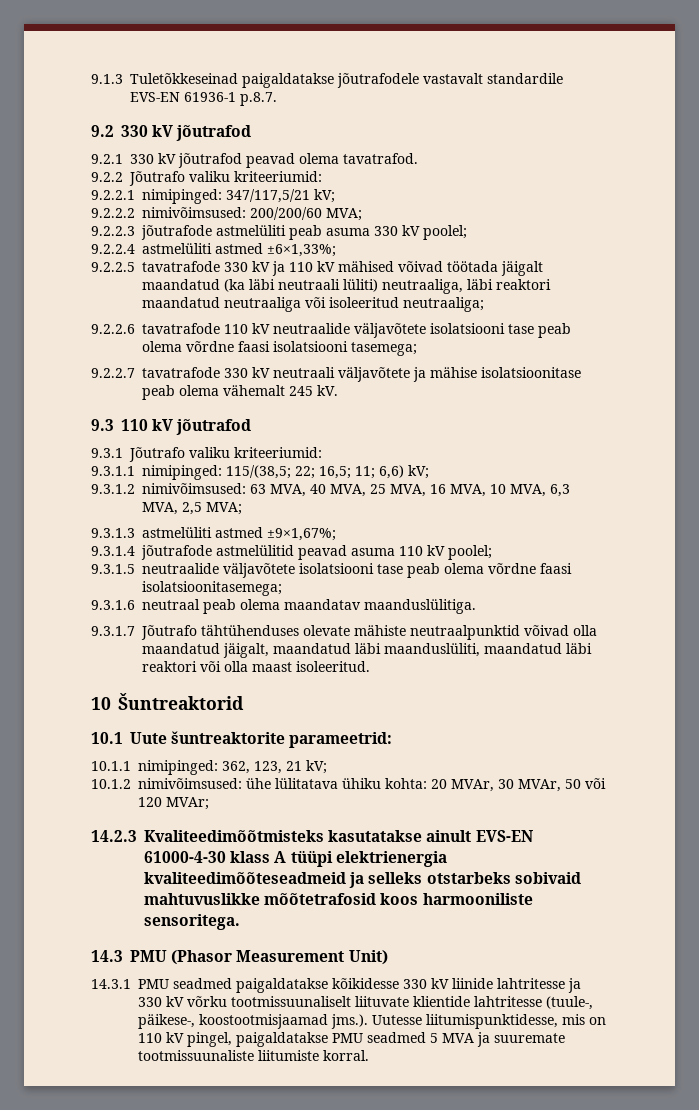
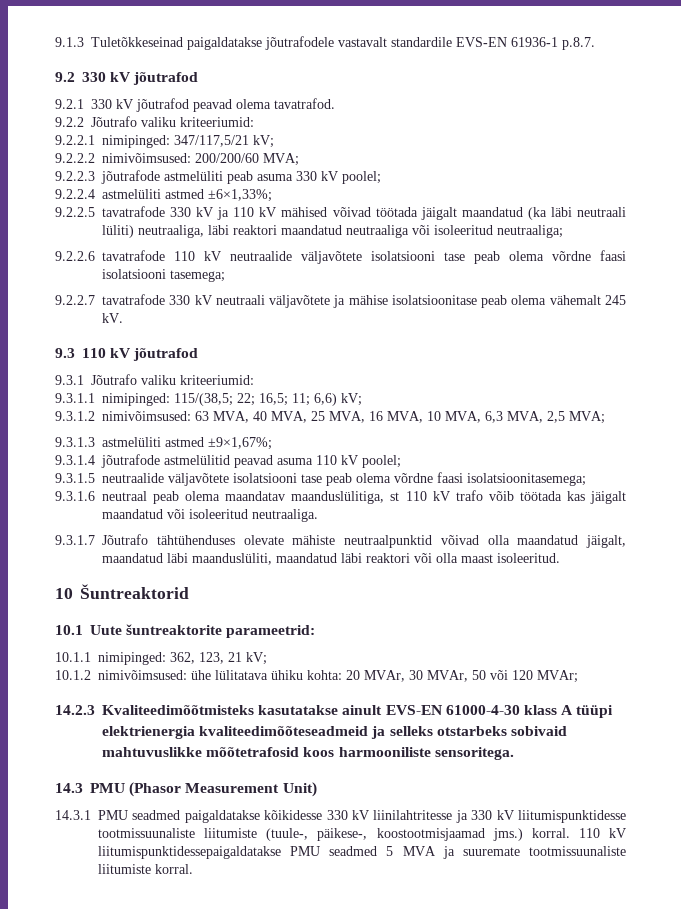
[364,599,476,614] maanduslülitiga. -> [291,490,626,504] [102,509,318,522] maanduslülitiga, st 110 kV trafo võib töötada kas jäigalt maandatud või isoleeritud neutraaliga.
[452,978,565,989] liinide lahtritesse -> [373,810,453,820] liinilahtritesse
[187,996,593,1010] [138,1014,606,1029] [138,1032,328,1047] võrku tootmissuunaliselt liituvate klientide lahtritesse (tuule-, päikese-, koostootmisjaamad jms.). Uutesse liitumispunktidesse, mis on 110 kV pingel, paigaldatakse -> [517,810,626,823] [98,828,626,841] [98,846,281,859] liitumispunktidesse tootmissuunaliste liitumiste (tuule-, päikese-, koostootmisjaamad jms.) korral. 110 kV liitumispunktidessepaigaldatakse

